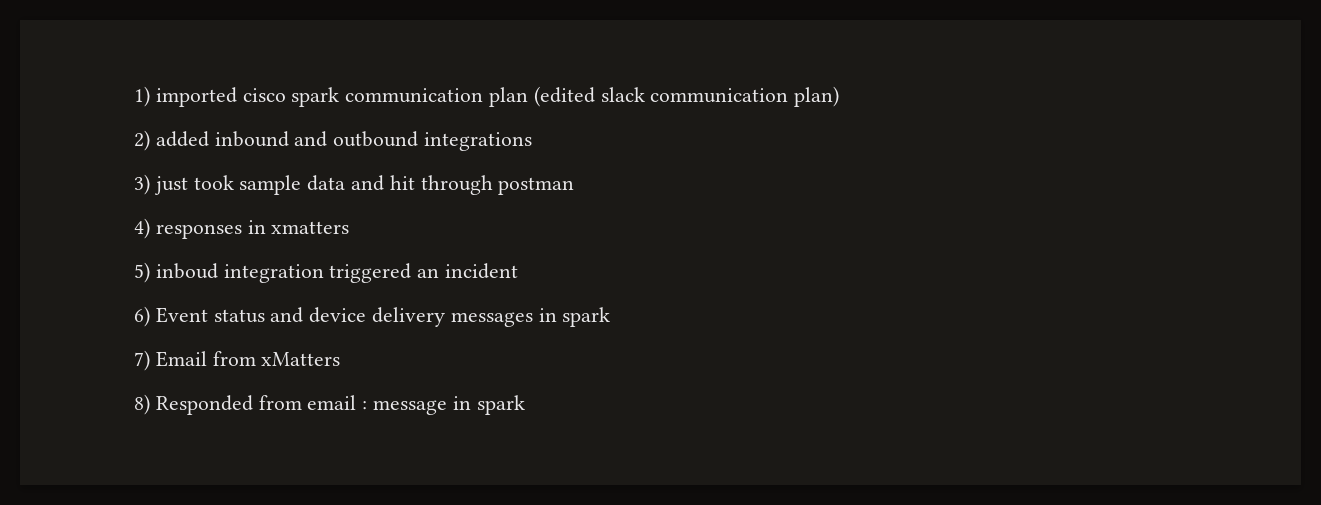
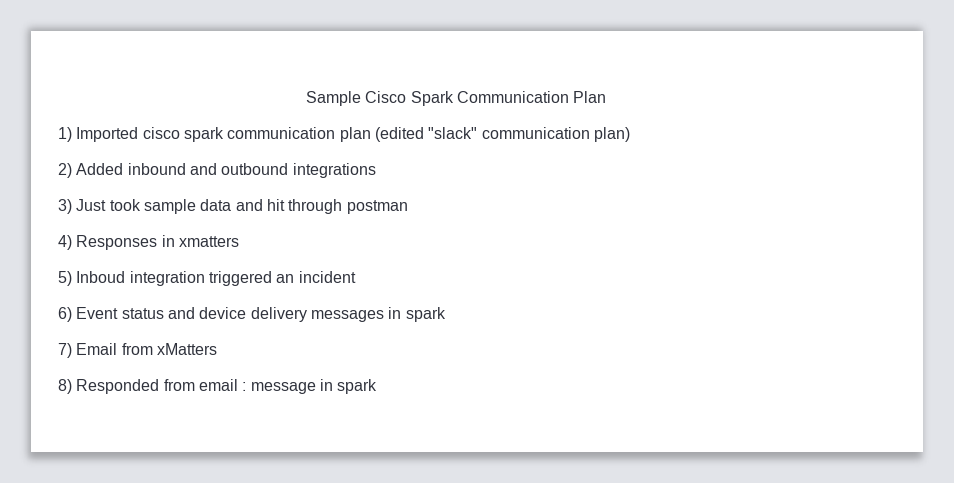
[134,86,237,107] 1) imported -> [305,91,607,106] [58,127,139,142] Sample Cisco Spark Communication Plan // 1) Imported
[600,87,645,102] slack -> [428,127,478,139] "slack"
[155,131,209,147] added -> [76,163,124,175] Added
[153,176,188,195] just -> [76,199,107,211] Just
[155,224,242,239] responses -> [76,235,158,250] Responses
[155,263,218,279] inboud -> [76,271,126,283] Inboud

